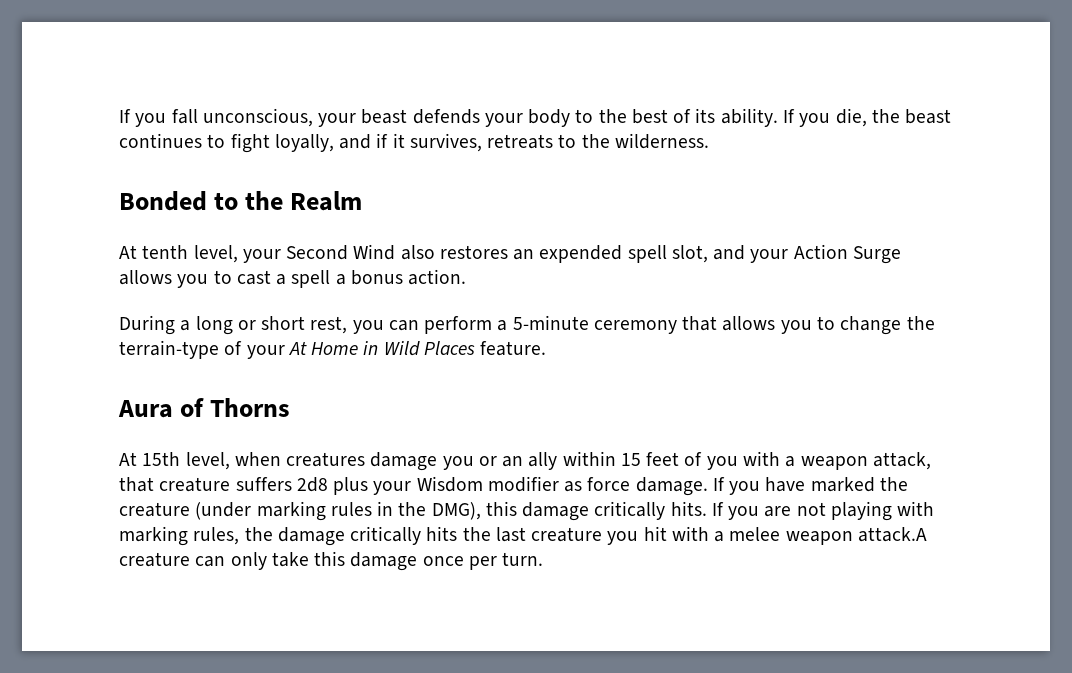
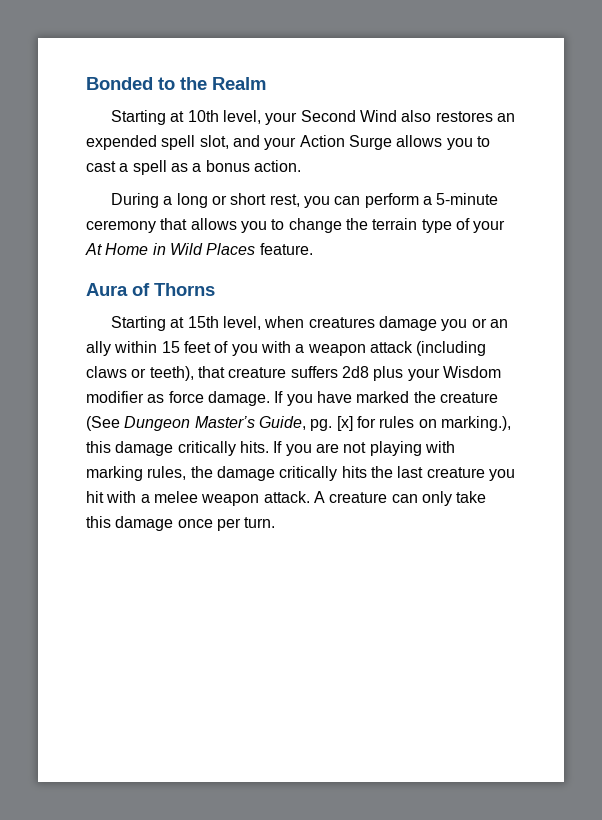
[119,108,952,127] [119,133,709,153] If you fall unconscious, your beast defends your body to the best of its ability. If you die, the beast continues to fight loyally, and if it survives, retreats to the wilderness. // -> (86, 83) none
[119,245,189,259] At tenth -> [111,110,219,125] Starting at 10th
(331, 279) none -> [170,163,188,172] as
[119,340,219,359] terrain-type -> [372,218,452,233] terrain type
[119,452,137,466] At -> [111,316,185,331] Starting at
[872,452,931,470] attack, -> [369,341,487,356] [86,366,194,381] attack (including claws or teeth),
[195,501,481,521] (under marking rules in the DMG), -> [86,416,511,431] (See Dungeon Master’s Guide, pg. [x] for rules on marking.),
[857,527,927,542] attack.A -> [263,491,325,503] attack. A

